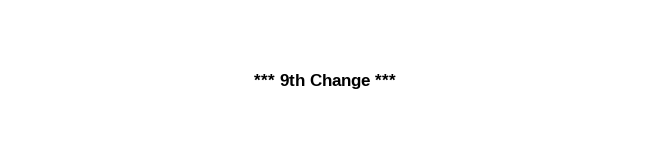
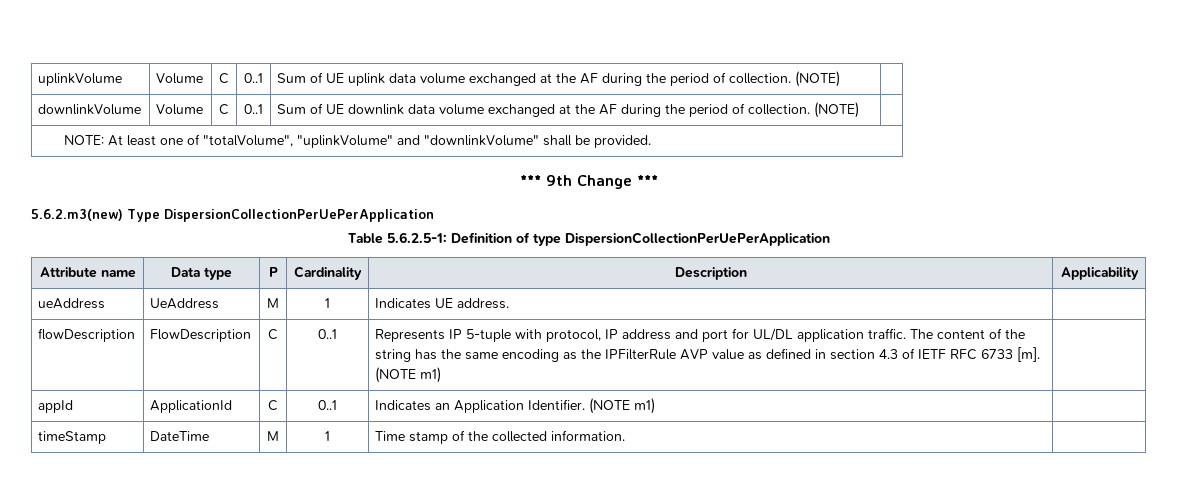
[254,74,396,89] *** 9th Change *** -> [38,73,123,86] [156,73,204,84] [219,73,229,84] [244,73,263,83] [277,71,841,87] [38,104,142,115] [156,104,204,115] [219,104,229,115] [244,104,263,114] [277,102,860,118] [63,134,651,148] [519,175,658,189] [31,209,434,222] [347,232,830,246] [39,267,136,278] [171,267,232,280] [268,267,278,277] [294,266,362,280] [674,267,747,280] [1060,267,1139,280] [38,298,106,309] [150,298,220,309] [267,298,279,308] [325,298,330,308] [375,298,510,309] [38,328,136,342] [150,329,252,342] [268,329,278,340] [318,329,337,339] [375,328,1026,342] [375,347,1041,362] [375,367,442,383] [38,400,74,413] [150,400,233,413] [268,400,278,411] [318,400,337,410] [375,398,656,414] [38,431,107,444] [150,431,210,441] [267,431,279,441] [325,431,330,441] [375,430,626,444] uplinkVolume | Volume | C | 0..1 | Sum of UE uplink data volume exchanged at the AF during the period of collection. (NOTE) | // downlinkVolume | Volume | C | 0..1 | Sum of UE downlink data volume exchanged at the AF during the period of collection. (NOTE) | // NOTE: At least one of "totalVolume", "uplinkVolume" and "downlinkVolume" shall be provided. // *** 9th Change *** // 5.6.2.m3(new) Type DispersionCollectionPerUePerApplication // Table 5.6.2.5-1: Definition of type DispersionCollectionPerUePerApplication // Attribute name | Data type | P | Cardinality | Description | Applicability // ueAddress | UeAddress | M | 1 | Indicates UE address. | // flowDescription | FlowDescription | C | 0..1 | Represents IP 5-tuple with protocol, IP address and port for UL/DL application traffic. The content of the string has the same encoding as the IPFilterRule AVP value as defined in section 4.3 of IETF RFC 6733 [m]. (NOTE m1) | // appId | ApplicationId | C | 0..1 | Indicates an Application Identifier. (NOTE m1) | // timeStamp | DateTime | M | 1 | Time stamp of the collected information. |

